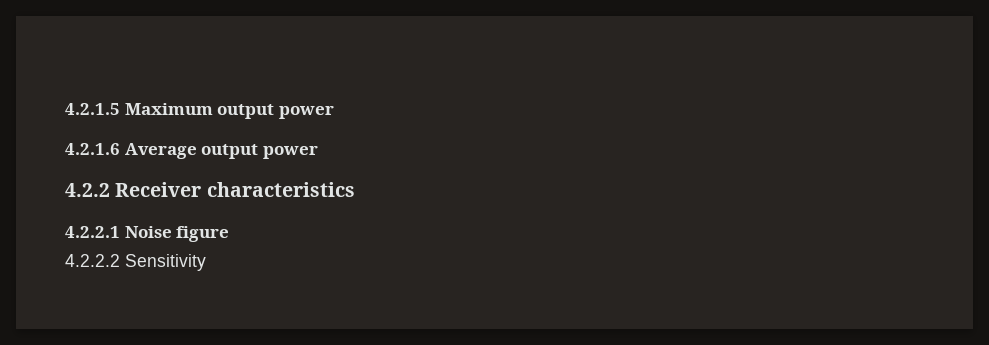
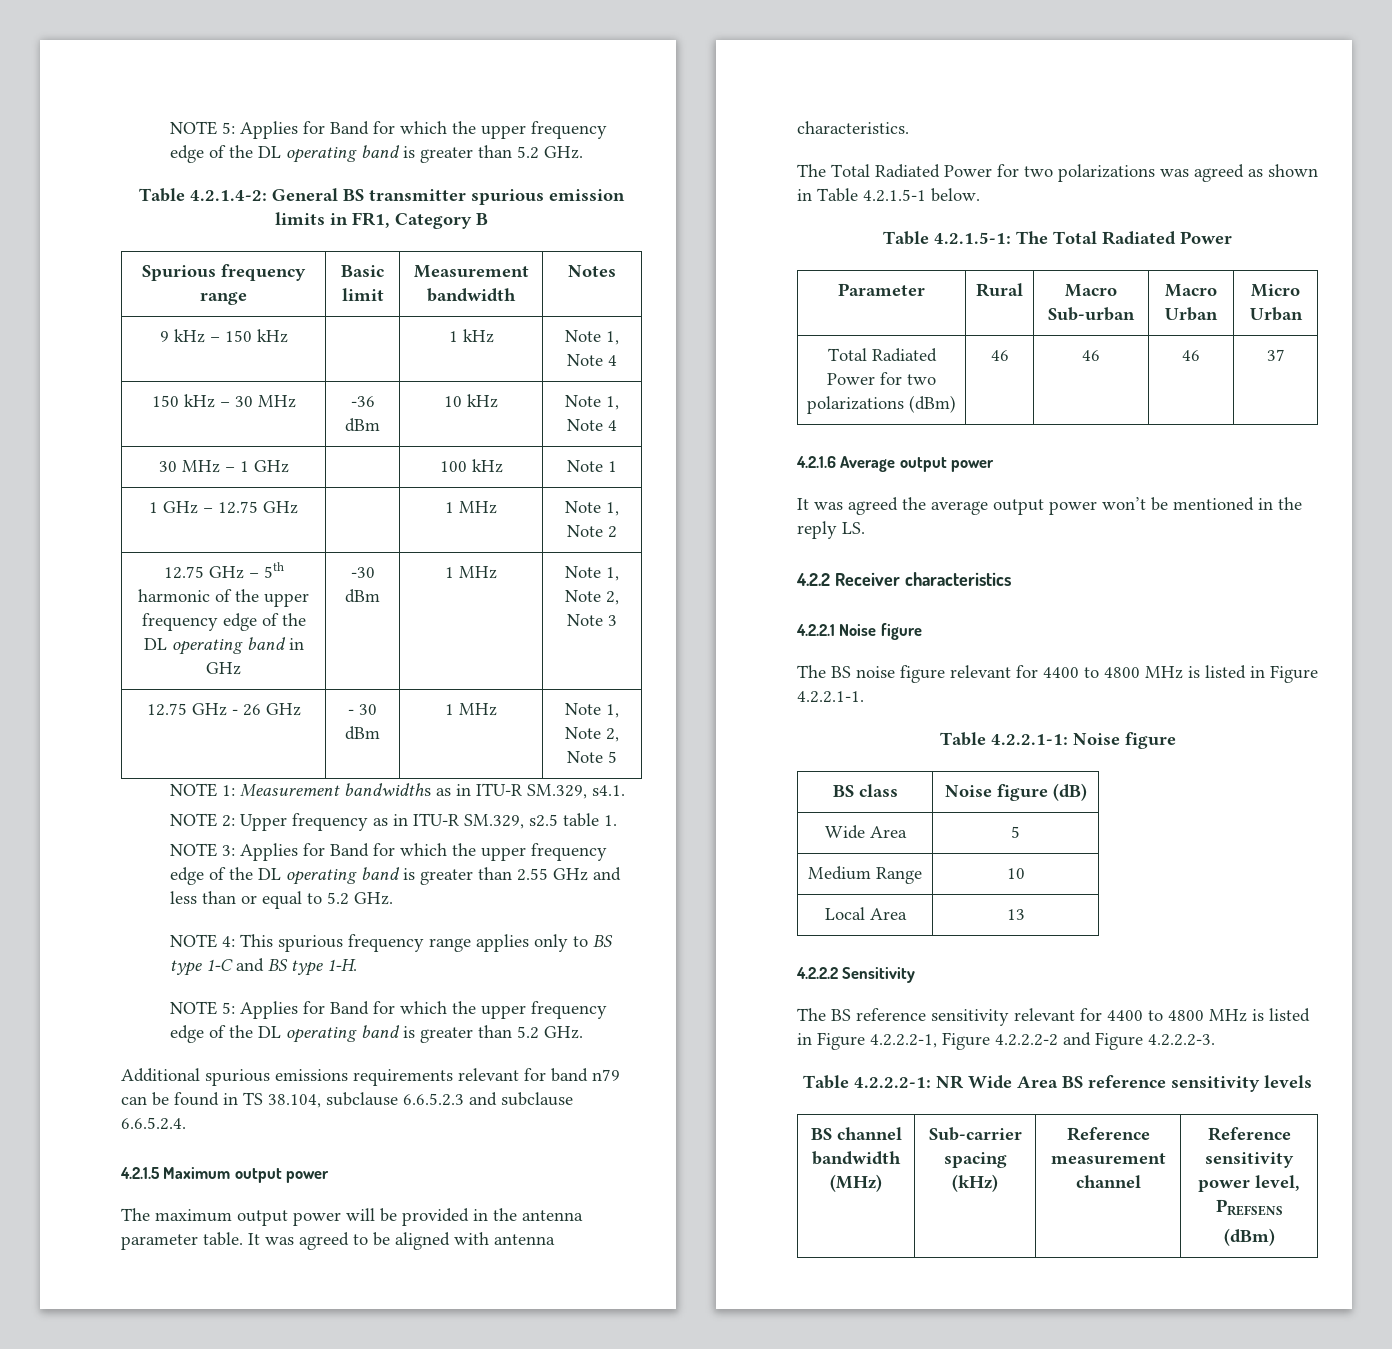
[65,103,334,119] [65,143,318,159] 4.2.1.5 Maximum output power // 4.2.1.6 Average output power -> [169,121,607,139] [169,145,583,163] [139,188,625,205] [275,212,488,229] [142,264,306,281] [200,292,247,305] [341,265,384,277] [341,288,384,301] [413,265,529,278] [427,288,516,302] [568,265,616,277] [159,329,288,343] [448,329,494,343] [565,330,619,345] [567,354,617,366] [151,394,296,408] [350,396,375,407] [345,418,380,432] [444,394,498,408] [565,395,619,410] [567,419,617,431] [158,460,289,473] [439,459,503,473] [567,460,617,472] [149,501,298,514] [445,501,497,514] [565,501,619,516] [567,525,617,538] [163,562,284,579] [138,589,309,607] [141,613,306,631] [143,637,304,655] [206,662,241,675] [350,567,375,578] [345,589,380,603] [445,566,497,579] [565,566,619,581] [565,590,619,605] [567,614,617,626] [146,703,301,716] [348,704,377,715] [345,726,380,740] [445,703,497,716] [565,703,619,718] [565,727,619,742] [567,751,617,763] [169,783,625,799] [169,813,617,831] [169,843,607,861] [169,867,621,885] [169,891,393,909] [169,934,613,952] [169,958,357,976] [169,1001,607,1019] [169,1025,583,1043] [121,1068,620,1086] [121,1092,573,1108] [121,1117,186,1130] [120,1167,330,1183] [121,1208,583,1226] [121,1232,555,1250] [797,121,909,134] [797,164,1318,182] [797,188,980,202] [883,231,1232,245] [838,283,925,296] [976,283,1023,297] [1065,284,1117,297] [1048,307,1135,321] [1165,284,1217,297] [1165,307,1218,321] [1251,284,1300,297] [1249,307,1303,321] [827,348,937,362] [827,372,936,385] [807,395,956,414] [990,350,1009,361] [1082,350,1100,361] [1182,350,1200,361] [1266,349,1285,361] [796,456,995,472] [797,497,1302,515] [797,521,865,539] NOTE 5: Applies for Band for which the upper frequency edge of the DL operating band is greater than 5.2 GHz. // Table 4.2.1.4-2: General BS transmitter spurious emission limits in FR1, Category B // Spurious frequency range | Basic limit | Measurement bandwidth | Notes // 9 kHz – 150 kHz | | 1 kHz | Note 1, Note 4 // 150 kHz – 30 MHz | -36 dBm | 10 kHz | Note 1, Note 4 // 30 MHz – 1 GHz | | 100 kHz | Note 1 // 1 GHz – 12.75 GHz | | 1 MHz | Note 1, Note 2 // 12.75 GHz – 5th harmonic of the upper frequency edge of the DL operating band in GHz | -30 dBm | 1 MHz | Note 1, Note 2, Note 3 // 12.75 GHz - 26 GHz | - 30 dBm | 1 MHz | Note 1, Note 2, Note 5 // NOTE 1: Measurement bandwidths as in ITU-R SM.329, s4.1. // NOTE 2: Upper frequency as in ITU-R SM.329, s2.5 table 1. // NOTE 3: Applies for Band for which the upper frequency edge of the DL operating band is greater than 2.55 GHz and less than or equal to 5.2 GHz. // NOTE 4: This spurious frequency range applies only to BS type 1-C and BS type 1-H. // NOTE 5: Applies for Band for which the upper frequency edge of the DL operating band is greater than 5.2 GHz. // Additional spurious emissions requirements relevant for band n79 can be found in TS 38.104, subclause 6.6.5.2.3 and subclause 6.6.5.2.4. // 4.2.1.5 Maximum output power // The maximum output power will be provided in the antenna parameter table. It was agreed to be aligned with antenna characteristics. // The Total Radiated Power for two polarizations was agreed as shown in Table 4.2.1.5-1 below. // Table 4.2.1.5-1: The Total Radiated Power // Parameter | Rural | Macro Sub-urban | Macro Urban | Micro Urban // Total Radiated Power for two polarizations (dBm) | 46 | 46 | 46 | 37 // 4.2.1.6 Average output power // It was agreed the average output power won’t be mentioned in the reply LS.
[65,254,206,271] 4.2.2.2 Sensitivity -> [797,665,1318,683] [797,691,864,703] [939,732,1176,749] [832,784,898,797] [944,783,1087,801] [824,825,907,839] [1011,826,1020,838] [808,866,922,884] [1006,868,1025,879] [824,907,907,920] [1006,909,1025,920] [796,967,916,983] [797,1008,1310,1026] [797,1032,1215,1050] [803,1075,1312,1092] [810,1127,902,1140] [812,1151,901,1165] [830,1174,882,1192] [928,1127,1022,1141] [943,1152,1007,1168] [952,1174,998,1192] [1066,1127,1150,1141] [1050,1153,1166,1165] [1075,1175,1141,1188] [1207,1127,1291,1141] [1205,1152,1294,1168] [1198,1175,1300,1192] [1215,1199,1283,1216] [1223,1228,1275,1246] The BS noise figure relevant for 4400 to 4800 MHz is listed in Figure 4.2.2.1-1. // Table 4.2.2.1-1: Noise figure // BS class | Noise figure (dB) // Wide Area | 5 // Medium Range | 10 // Local Area | 13 // 4.2.2.2 Sensitivity // The BS reference sensitivity relevant for 4400 to 4800 MHz is listed in Figure 4.2.2.2-1, Figure 4.2.2.2-2 and Figure 4.2.2.2-3. // Table 4.2.2.2-1: NR Wide Area BS reference sensitivity levels // BS channel bandwidth (MHz) | Sub-carrier spacing (kHz) | Reference measurement channel | Reference sensitivity power level, PREFSENS // (dBm)

